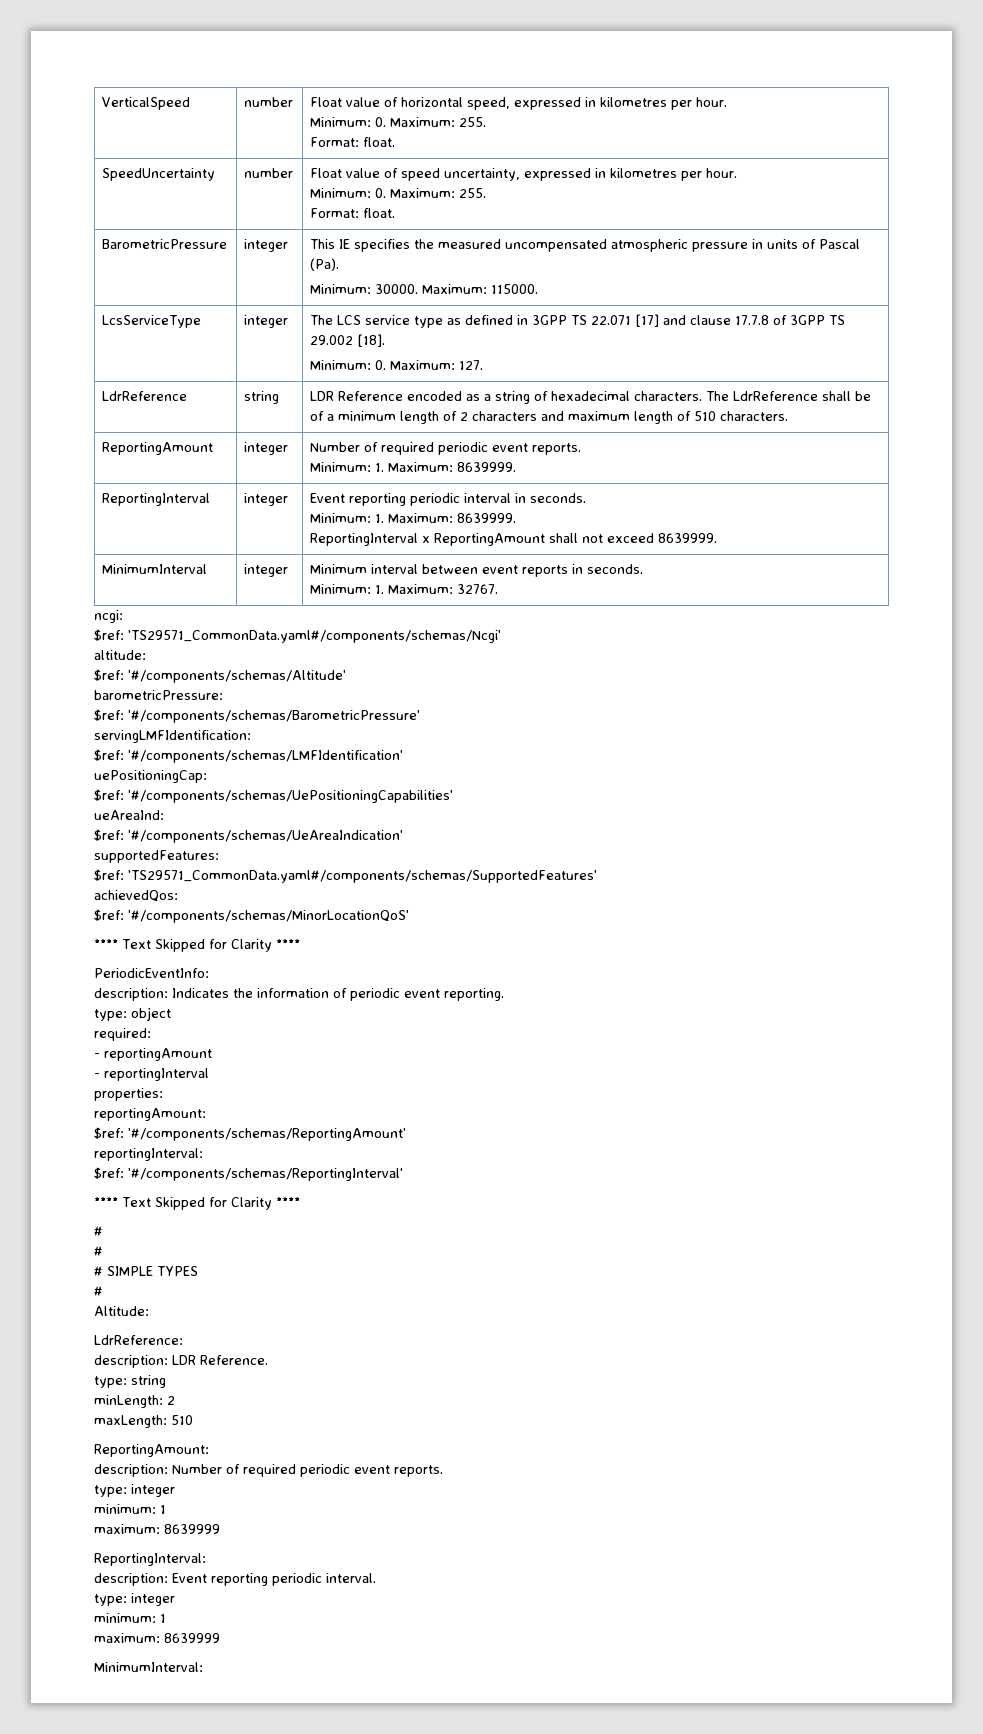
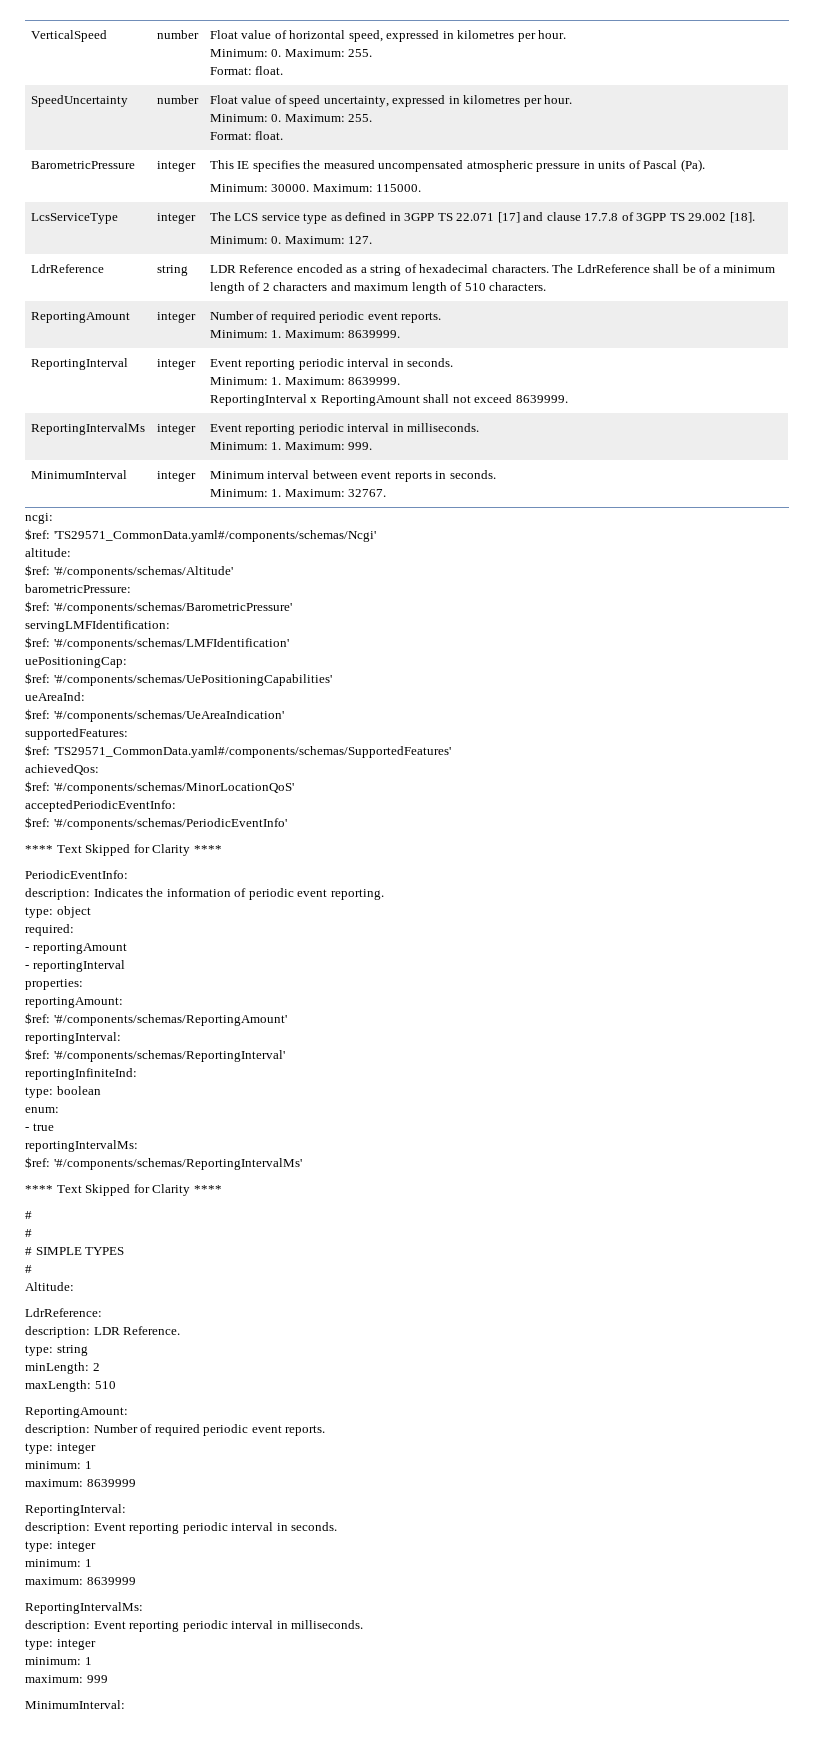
(718, 538) none -> [30,423,145,435] [156,424,196,435] [209,423,480,435] [209,442,373,450] // ReportingIntervalMs | integer | Event reporting periodic interval in milliseconds. // Minimum: 1. Maximum: 999.
(409, 916) none -> [25,800,176,812] [25,817,287,830] // acceptedPeriodicEventInfo: // $ref: '#/components/schemas/PeriodicEventInfo'
(403, 1174) none -> [25,1068,137,1080] [25,1086,101,1098] [25,1107,59,1113] [25,1123,54,1131] [25,1140,138,1152] [25,1157,302,1170] // reportingInfiniteInd: // type: boolean // enum: // - true // reportingIntervalMs: // $ref: '#/components/schemas/ReportingIntervalMs'
[326,1573,376,1583] [94,1593,175,1606] [94,1613,166,1623] [94,1633,220,1643] interval. // type: integer // minimum: 1 // maximum: 8639999 -> [231,1522,338,1531] [25,1541,96,1552] [25,1559,92,1567] [25,1577,136,1585] [25,1602,143,1614] [25,1620,364,1632] [25,1639,96,1650] [25,1657,92,1665] [25,1675,108,1683] interval in seconds. // type: integer // minimum: 1 // maximum: 8639999 // ReportingIntervalMs: // description: Event reporting periodic interval in milliseconds. // type: integer // minimum: 1 // maximum: 999

